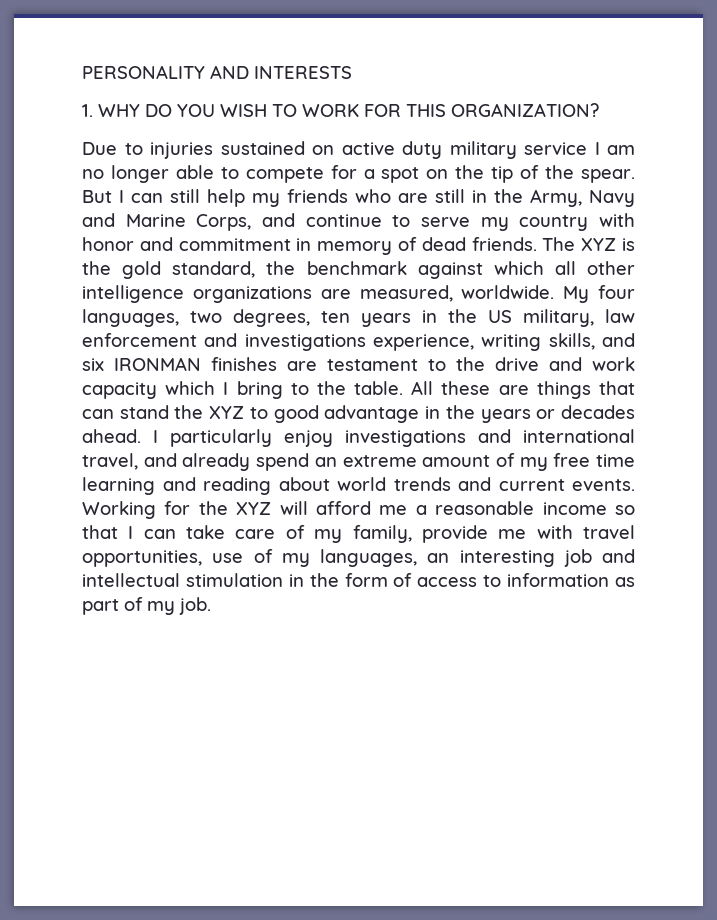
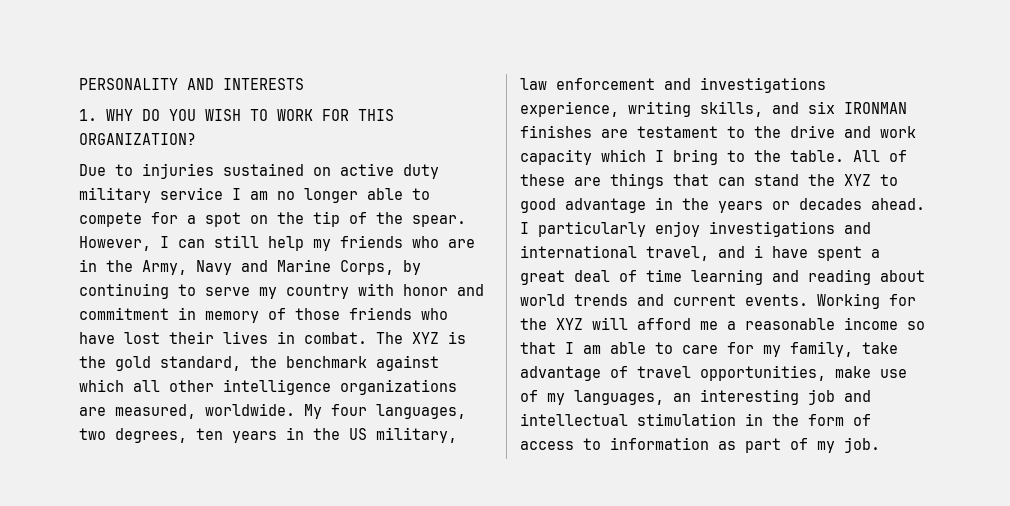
[82,190,112,203] But -> [79,236,151,251] However,
[435,189,465,203] still -> (475, 243) none
[262,213,382,227] and continue -> [403,260,421,275] [79,283,169,299] by continuing
[421,237,537,251] dead friends. -> [295,307,448,320] [79,331,367,344] those friends who have lost their lives in combat.
(434, 388) none -> [889,150,907,162] of
[182,453,591,471] already spend an extreme amount of my free -> [754,245,880,261] [520,270,637,285] i have spent a great deal of
[143,525,573,543] can take care of my family, provide me with -> [583,341,898,357] [520,366,628,381] am able to care for my family, take advantage of
(202, 558) none -> [835,366,871,378] make

